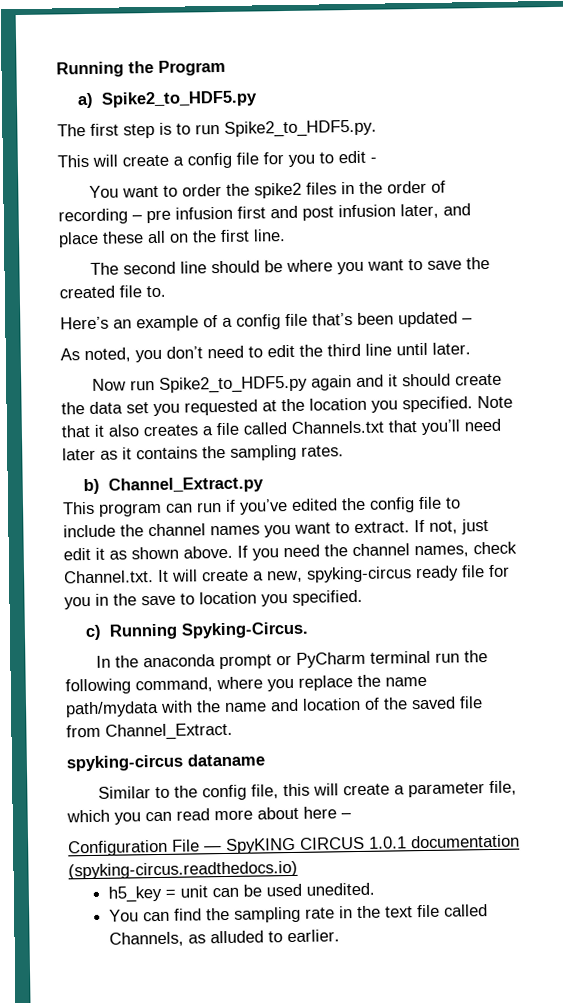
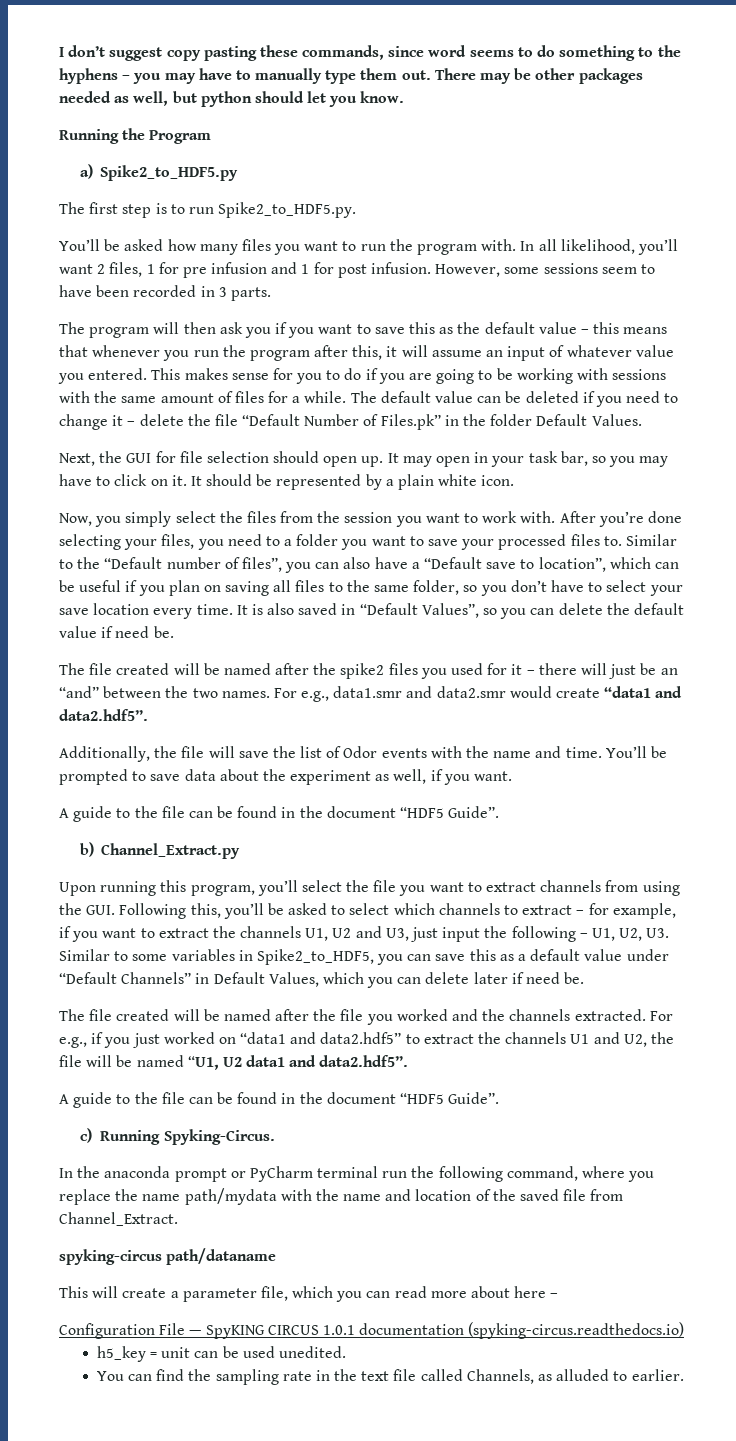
(56, 69) none -> [59,45,681,61] [59,68,643,84] [59,91,405,107] I don’t suggest copy pasting these commands, since word seems to do something to the hyphens – you may have to manually type them out. There may be other packages needed as well, but python should let you know. //
[57,150,377,169] [89,180,447,199] [58,203,471,225] [58,229,286,248] [90,256,491,275] [59,285,166,299] [60,311,473,332] [60,342,471,363] [92,373,503,394] [61,395,513,417] [61,418,501,438] [62,444,344,461] [83,476,264,495] [62,496,461,517] [63,519,489,538] [63,541,517,561] [64,564,510,584] [64,589,363,610] This will create a config file for you to edit - // You want to order the spike2 files in the order of recording – pre infusion first and post infusion later, and place these all on the first line. // The second line should be where you want to save the created file to. // Here’s an example of a config file that’s been updated – // As noted, you don’t need to edit the third line until later. // Now run Spike2_to_HDF5.py again and it should create the data set you requested at the location you specified. Note that it also creates a file called Channels.txt that you’ll need later as it contains the sampling rates. // b) Channel_Extract.py // This program can run if you’ve edited the config file to include the channel names you want to extract. If not, just edit it as shown above. If you need the channel names, check Channel.txt. It will create a new, spyking-circus ready file for you in the save to location you specified. -> [59,239,678,255] [59,262,655,278] [59,285,271,301] [59,322,668,338] [59,345,674,361] [58,368,667,384] [59,391,679,407] [59,414,642,430] [59,451,669,467] [59,474,515,490] [59,511,682,527] [59,534,677,550] [59,557,679,573] [59,580,683,596] [59,603,684,619] [59,626,174,638] [59,663,678,679] [59,686,683,702] [59,709,148,721] [59,746,667,762] [59,769,513,785] [59,806,500,822] [79,842,241,859] [59,880,680,896] [59,903,676,919] [59,926,670,942] [59,949,669,965] [59,972,585,988] [59,1009,673,1025] [59,1032,674,1048] [59,1055,409,1070] [59,1092,500,1108] You’ll be asked how many files you want to run the program with. In all likelihood, you’ll want 2 files, 1 for pre infusion and 1 for post infusion. However, some sessions seem to have been recorded in 3 parts. // The program will then ask you if you want to save this as the default value – this means that whenever you run the program after this, it will assume an input of whatever value you entered. This makes sense for you to do if you are going to be working with sessions with the same amount of files for a while. The default value can be deleted if you need to change it – delete the file “Default Number of Files.pk” in the folder Default Values. // Next, the GUI for file selection should open up. It may open in your task bar, so you may have to click on it. It should be represented by a plain white icon. // Now, you simply select the files from the session you want to work with. After you’re done selecting your files, you need to a folder you want to save your processed files to. Similar to the “Default number of files”, you can also have a “Default save to location”, which can be useful if you plan on saving all files to the same folder, so you don’t have to select your save location every time. It is also saved in “Default Values”, so you can delete the default value if need be. // The file created will be named after the spike2 files you used for it – there will just be an “and” between the two names. For e.g., data1.smr and data2.smr would create “data1 and data2.hdf5”. // Additionally, the file will save the list of Odor events with the name and time. You’ll be prompted to save data about the experiment as well, if you want. // A guide to the file can be found in the document “HDF5 Guide”. // b) Channel_Extract.py // Upon running this program, you’ll select the file you want to extract channels from using the GUI. Following this, you’ll be asked to select which channels to extract – for example, if you want to extract the channels U1, U2 and U3, just input the following – U1, U2, U3. Similar to some variables in Spike2_to_HDF5, you can save this as a default value under “Default Channels” in Default Values, which you can delete later if need be. // The file created will be named after the file you worked and the channels extracted. For e.g., if you just worked on “data1 and data2.hdf5” to extract the channels U1 and U2, the file will be named “U1, U2 data1 and data2.hdf5”. // A guide to the file can be found in the document “HDF5 Guide”.
[187,753,265,767] [98,783,311,801] dataname // Similar to the config file, this -> [166,1248,277,1265] [59,1286,88,1298] path/dataname // This

